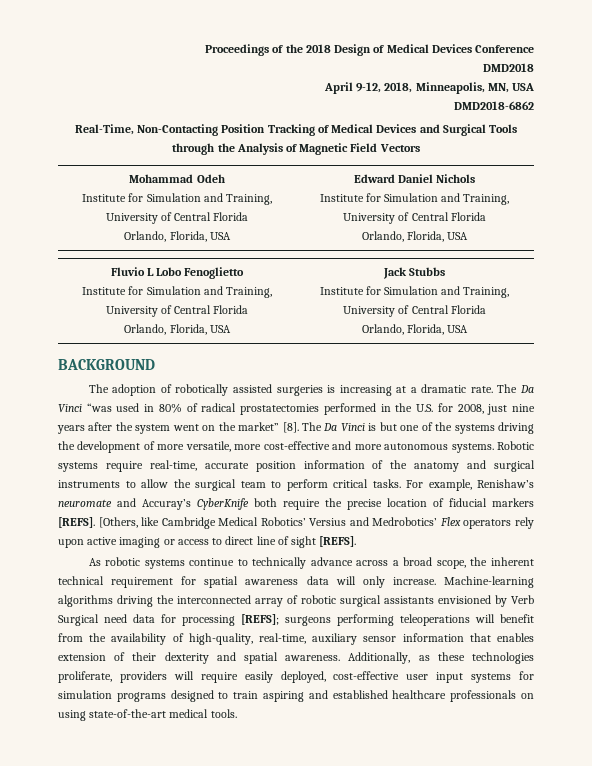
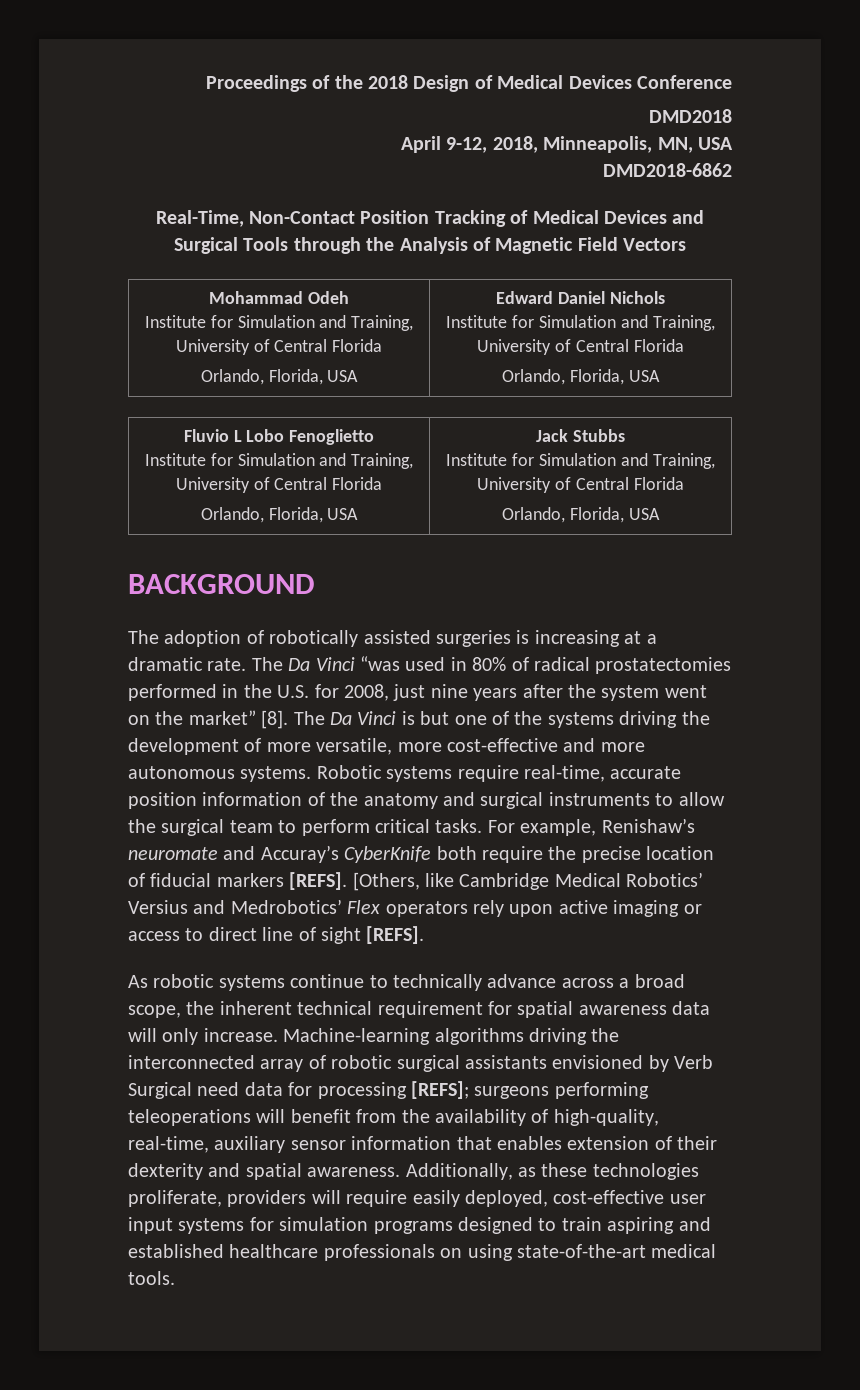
[137,124,219,136] Non-Contacting -> [248,211,355,224] Non-Contact

